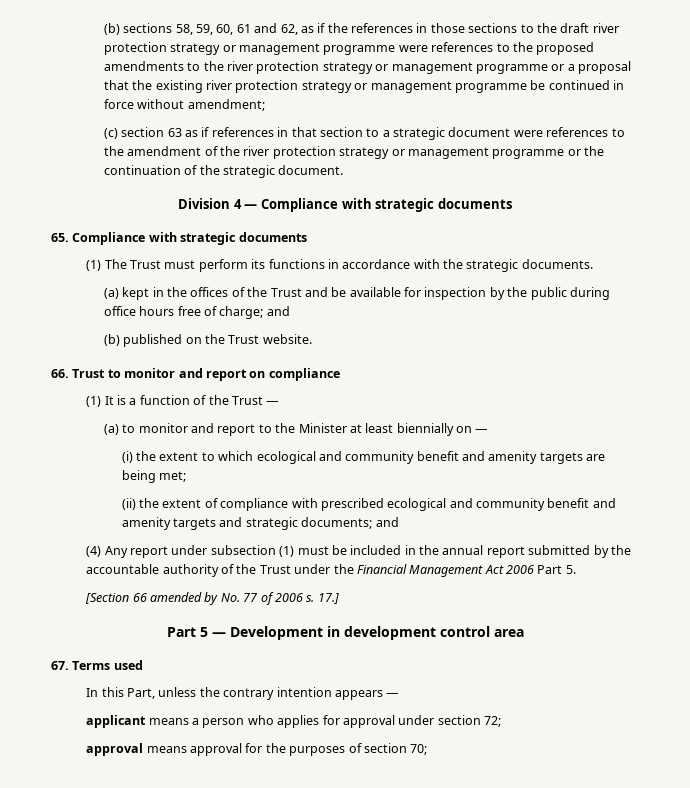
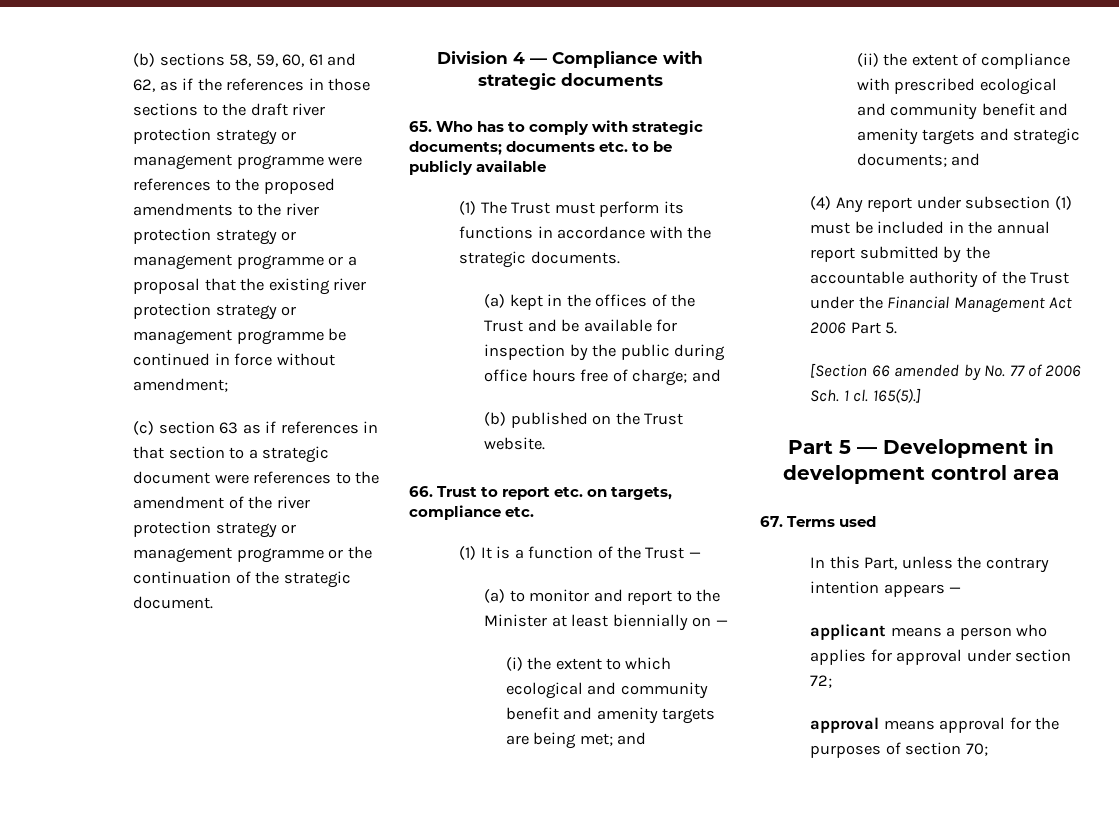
[72,232,307,245] Compliance with strategic documents -> [436,120,704,135] [409,141,673,155] [409,160,547,175] Who has to comply with strategic documents; documents etc. to be publicly available
[124,368,340,381] monitor and report on compliance -> [502,487,673,500] [409,505,535,520] report etc. on targets, compliance etc.
(187, 476) none -> [616,732,646,745] and
[306,593,339,604] s. 17.] -> [810,388,921,403] Sch. 1 cl. 165(5).]

